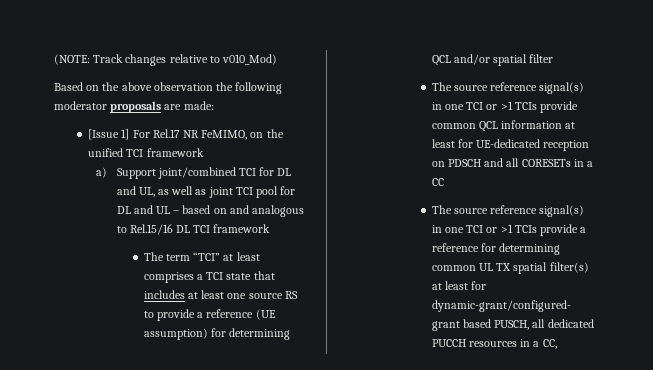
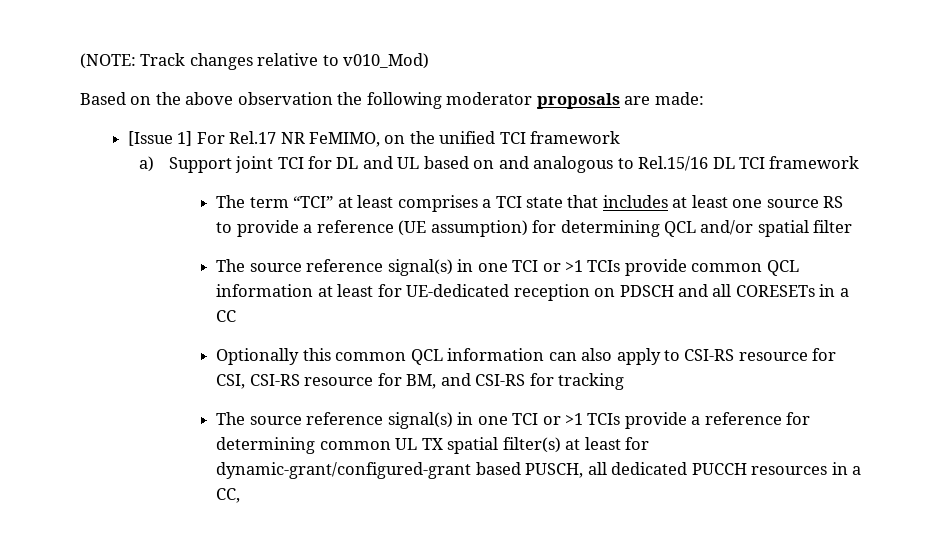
[157,167,236,179] joint/combined -> [235,156,274,173] joint
[138,186,296,198] [116,205,180,214] UL, as well as joint TCI pool for DL and UL – -> [397,157,420,169] UL
(444, 182) none -> [216,348,837,365] [216,373,624,390] // Optionally this common QCL information can also apply to CSI-RS resource for CSI, CSI-RS resource for BM, and CSI-RS for tracking

